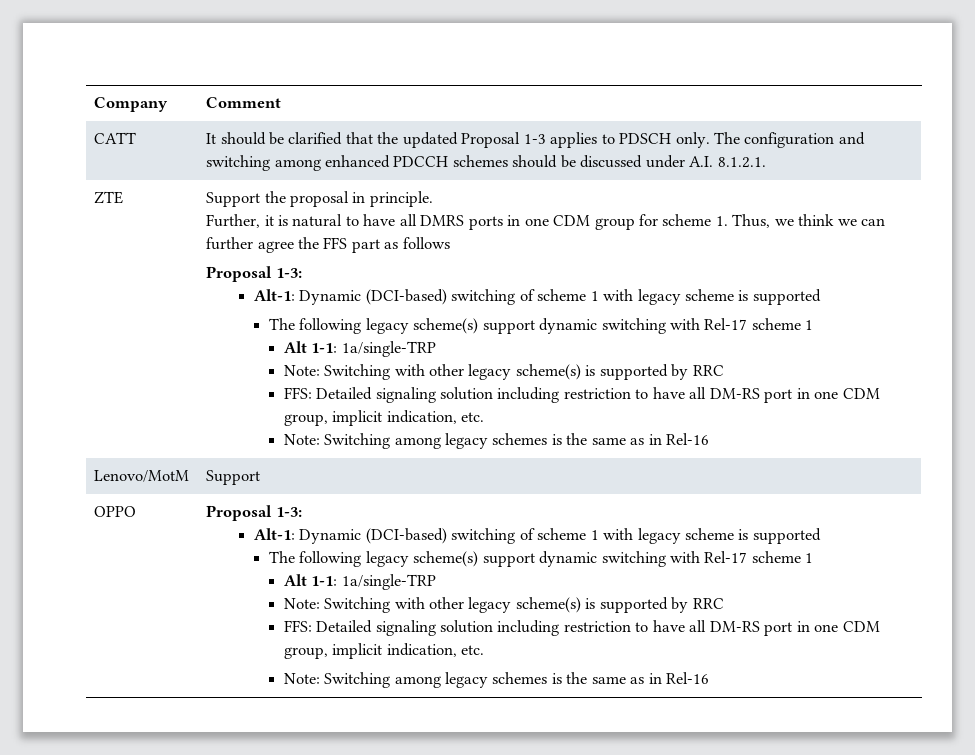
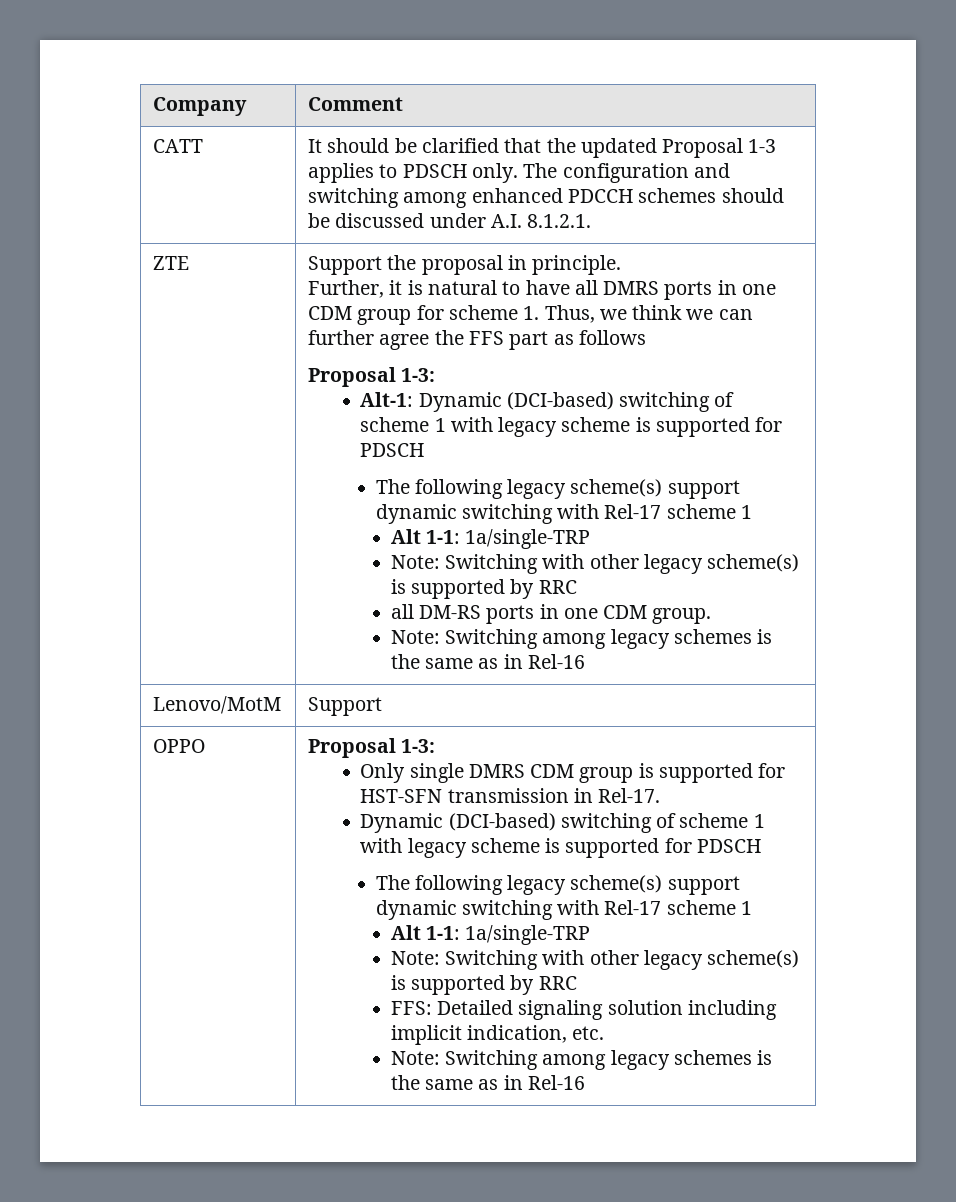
(821, 297) none -> [755,417,783,432] [360,443,425,457] [375,479,740,499] [375,504,752,524] [390,529,591,549] [390,554,800,574] [390,579,577,599] [390,604,712,624] [390,629,773,649] [390,654,585,669] [153,696,282,714] [308,697,383,716] [153,739,206,753] [308,738,436,758] [360,763,786,783] [360,788,661,803] [360,813,765,833] [360,838,761,858] for PDSCH // The following legacy scheme(s) support dynamic switching with Rel-17 scheme 1 // Alt 1-1: 1a/single-TRP // Note: Switching with other legacy scheme(s) is supported by RRC // all DM-RS ports in one CDM group. // Note: Switching among legacy schemes is the same as in Rel-16 // Lenovo/MotM | Support // OPPO | Proposal 1-3: // Only single DMRS CDM group is supported for HST-SFN transmission in Rel-17. // Dynamic (DCI-based) switching of scheme 1 with legacy scheme is supported for PDSCH
[563,387,880,403] [283,414,328,426] restriction to have all DM-RS port in one CDM group, -> (777, 1010) none
[94,470,190,482] [206,470,261,485] [94,506,137,517] [206,505,302,521] [253,528,821,544] [268,551,814,567] [283,574,436,590] [283,597,724,613] [283,620,880,636] [283,643,485,659] [283,672,710,688] // Lenovo/MotM | Support // OPPO | Proposal 1-3: // Alt-1: Dynamic (DCI-based) switching of scheme 1 with legacy scheme is supported // The following legacy scheme(s) support dynamic switching with Rel-17 scheme 1 // Alt 1-1: 1a/single-TRP // Note: Switching with other legacy scheme(s) is supported by RRC // FFS: Detailed signaling solution including restriction to have all DM-RS port in one CDM group, implicit indication, etc. // Note: Switching among legacy schemes is the same as in Rel-16 -> (585, 1082) none

